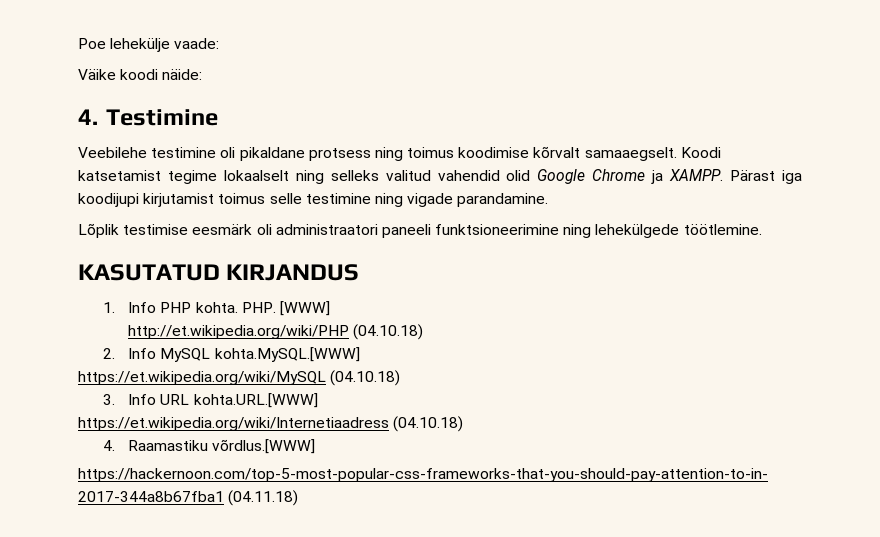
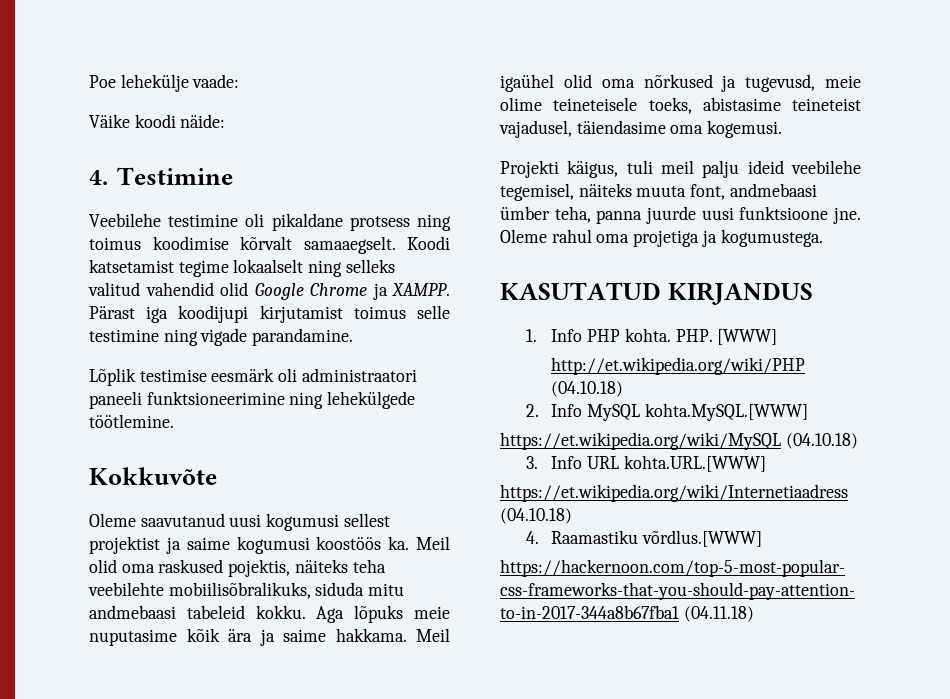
(762, 229) none -> [89,467,217,485] [89,513,390,531] [89,536,450,554] [89,559,386,577] [88,582,405,599] [89,605,451,623] [89,628,450,646] [500,74,861,92] [500,97,861,114] [499,120,783,138] [500,160,861,178] [500,183,817,201] [500,206,861,224] [500,229,823,247] // Kokkuvõte // Oleme saavutanud uusi kogumusi sellest projektist ja saime kogumusi koostöös ka. Meil olid oma raskused pojektis, näiteks teha veebilehte mobiilisõbralikuks, siduda mitu andmebaasi tabeleid kokku. Aga lõpuks meie nuputasime kõik ära ja saime hakkama. Meil igaühel olid oma nõrkused ja tugevusd, meie olime teineteisele toeks, abistasime teineteist vajadusel, täiendasime oma kogemusi. // Projekti käigus, tuli meil palju ideid veebilehe tegemisel, näiteks muuta font, andmebaasi ümber teha, panna juurde uusi funktsioone jne. Oleme rahul oma projetiga ja kogumustega.

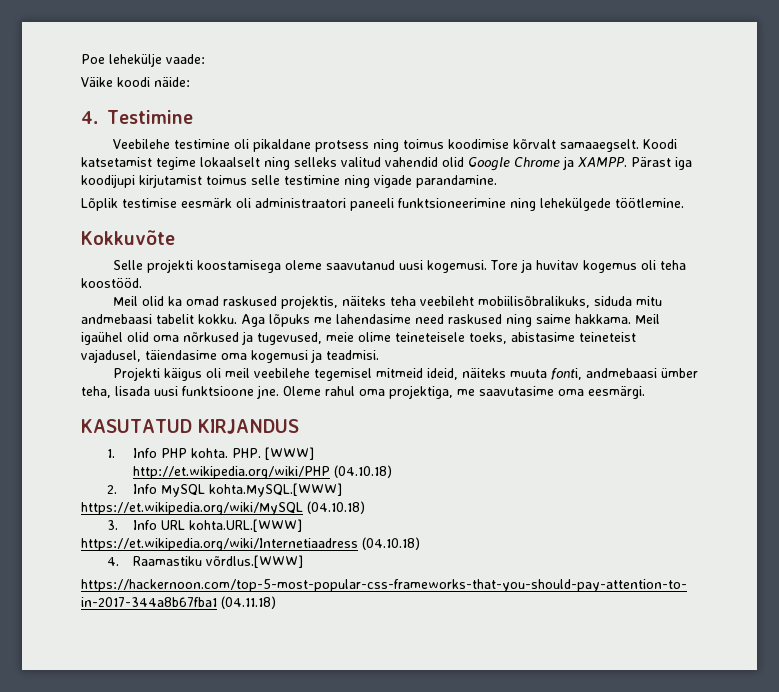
[89,513,390,531] [89,536,450,554] [89,559,291,577] Oleme saavutanud uusi kogumusi sellest projektist ja saime kogumusi koostöös ka. Meil olid oma raskused pojektis, -> [112,259,686,273] [81,277,142,288] [112,295,338,309] Selle projekti koostamisega oleme saavutanud uusi kogemusi. Tore ja huvitav kogemus oli teha koostööd. // Meil olid ka omad raskused projektis,
[88,582,164,596] veebilehte -> [419,296,474,306] veebileht
[186,605,245,619] tabeleid -> [156,314,194,324] tabelit
[414,606,451,619] [89,628,275,646] meie nuputasime kõik ära ja -> [314,314,532,327] me lahendasime need raskused ning
[745,74,816,92] tugevusd, -> [257,332,322,345] tugevused,
[707,120,783,138] [500,160,861,178] [500,183,574,201] kogemusi. // Projekti käigus, tuli meil palju ideid veebilehe tegemisel, -> [251,349,379,363] [112,367,458,381] kogemusi ja teadmisi. // Projekti käigus oli meil veebilehe tegemisel mitmeid ideid,
[690,184,726,200] font, -> [550,368,582,380] fonti,
[596,206,696,224] panna juurde -> [115,386,150,396] lisada
[633,229,823,247] projetiga ja kogumustega. -> [389,385,645,399] projektiga, me saavutasime oma eesmärgi.

